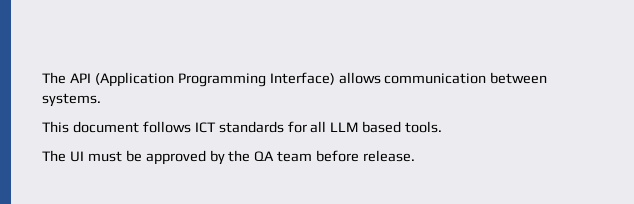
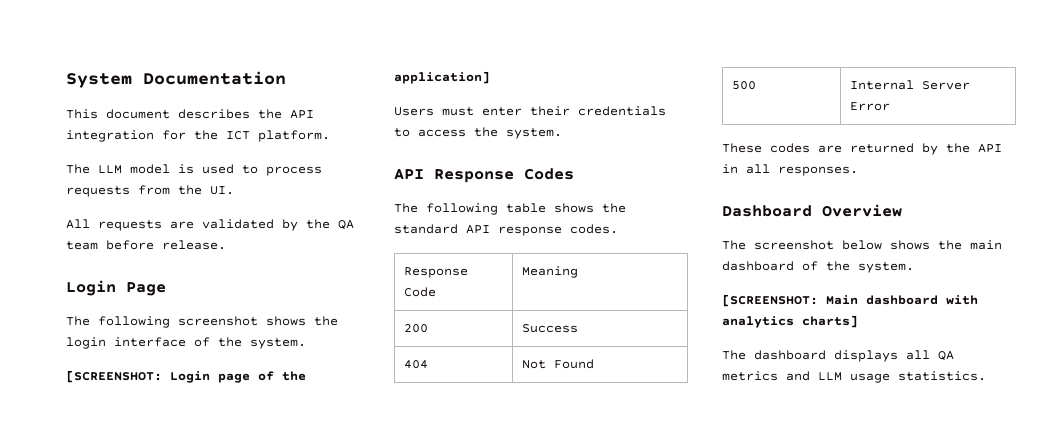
[42,72,548,87] [42,93,101,107] [42,121,443,133] [42,150,206,165] The API (Application Programming Interface) allows communication between systems. // This document follows ICT standards for all LLM based tools. // The UI must be approved -> [66,71,286,88] [66,109,314,119] [66,130,330,142] [66,164,322,176] [66,185,234,197] [66,219,274,231] System Documentation // This document describes the API integration for the ICT platform. // The LLM model is used to process requests from the UI. // All requests are validated
(416, 156) none -> [66,280,166,296] [66,316,338,328] [66,337,306,349] [66,370,306,383] [394,71,490,84] [394,106,666,116] [394,127,562,139] [394,168,574,183] [394,203,626,215] [394,224,618,236] [404,267,469,278] [404,287,437,297] [522,266,579,278] [404,324,429,333] [522,324,579,333] [404,360,429,369] [522,359,595,369] [732,81,757,90] [850,80,971,90] [850,102,891,111] [722,143,1002,155] [722,164,858,176] [722,204,902,217] [722,240,1002,250] [722,261,914,273] [722,294,978,307] [722,315,858,328] [722,350,954,362] [722,371,986,383] // Login Page // The following screenshot shows the login interface of the system. // [SCREENSHOT: Login page of the application] // Users must enter their credentials to access the system. // API Response Codes // The following table shows the standard API response codes. // Response Code | Meaning // 200 | Success // 404 | Not Found // 500 | Internal Server Error // These codes are returned by the API in all responses. // Dashboard Overview // The screenshot below shows the main dashboard of the system. // [SCREENSHOT: Main dashboard with analytics charts] // The dashboard displays all QA metrics and LLM usage statistics.

